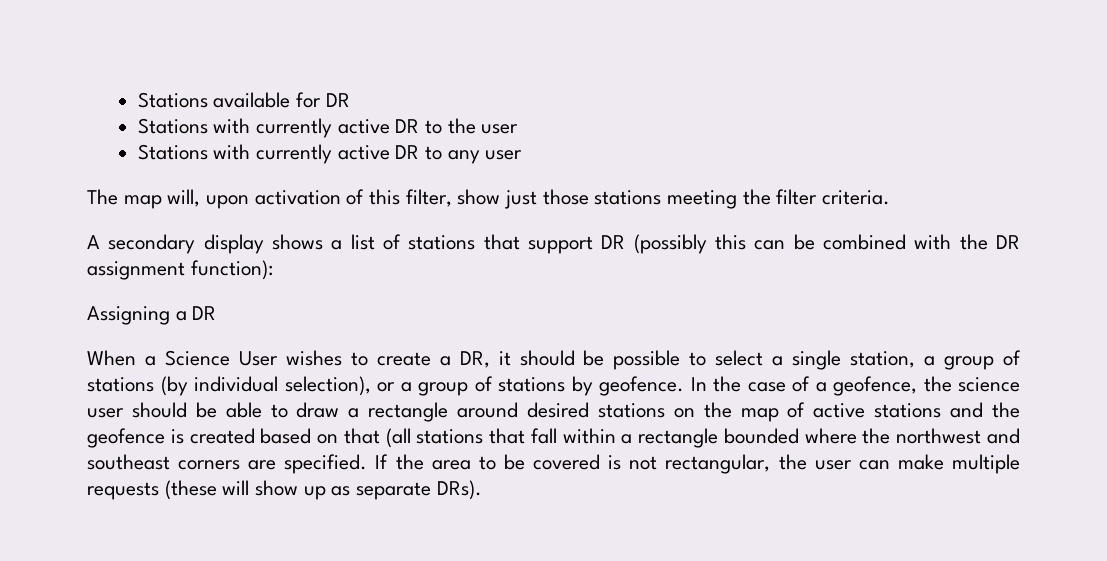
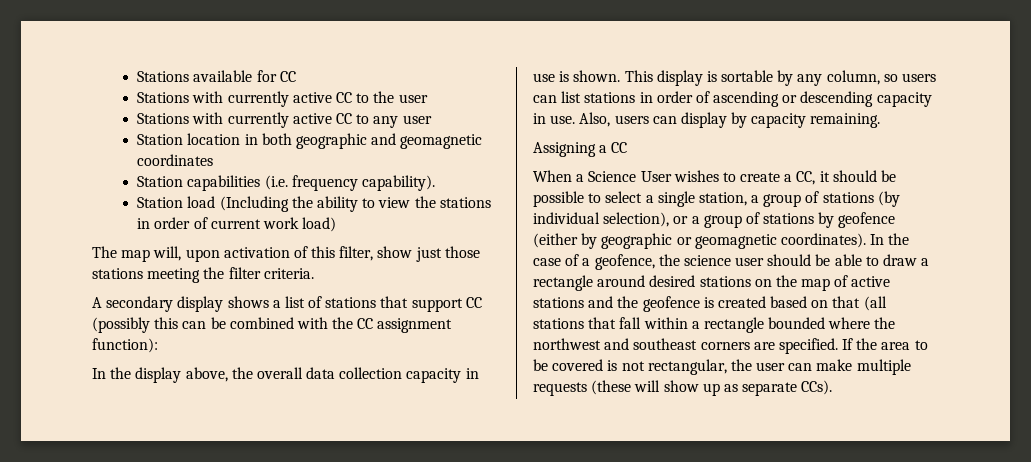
[325,93,350,107] [137,118,420,138] DR // Stations with currently active DR -> [279,71,296,82] [137,91,352,107] CC // Stations with currently active CC
[395,145,420,159] DR -> [335,113,352,124] CC
(523, 155) none -> [137,133,483,149] [137,154,214,166] [137,175,435,191] [137,196,491,212] [137,217,337,232] // Station location in both geographic and geomagnetic coordinates // Station capabilities (i.e. frequency capability). // Station load (Including the ability to view the stations in order of current work load)
[601,235,626,249] DR -> [465,297,482,308] CC
[996,235,1021,249] DR -> [357,318,374,329] CC
(273, 270) none -> [92,367,479,383] [533,70,937,86] [533,91,932,107] [533,112,881,128] // In the display above, the overall data collection capacity in use is shown. This display is sortable by any column, so users can list stations in order of ascending or descending capacity in use. Also, users can display by capacity remaining.
[192,306,217,320] DR -> [611,142,628,153] CC
[459,351,490,368] DR, -> [796,171,816,185] CC,
[599,376,684,396] geofence. -> [838,212,896,228] [533,233,866,249] geofence (either by geographic or geomagnetic coordinates).
[436,480,482,500] DRs). -> [801,380,833,395] CCs).

